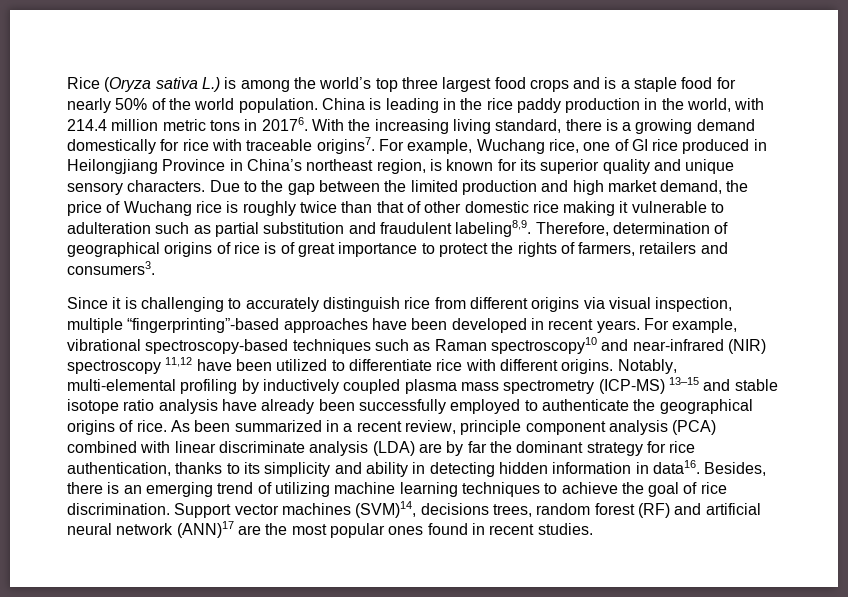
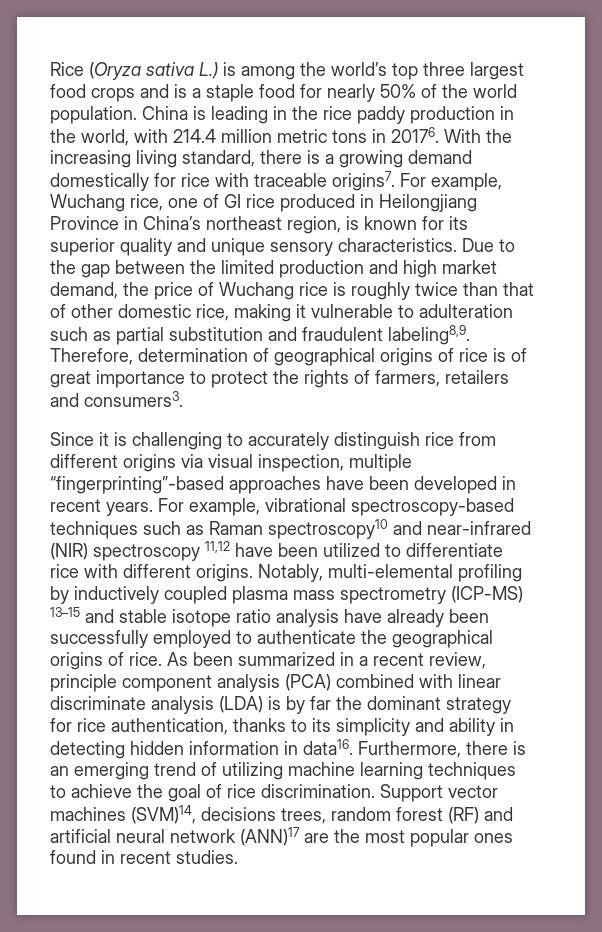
[127,180,206,192] characters. -> [338,238,457,252] characteristics.
[532,201,559,213] rice -> [196,304,229,321] rice,
[418,443,442,453] are -> [268,696,281,710] is
[704,462,767,476] Besides, -> [358,741,461,758] Furthermore,

